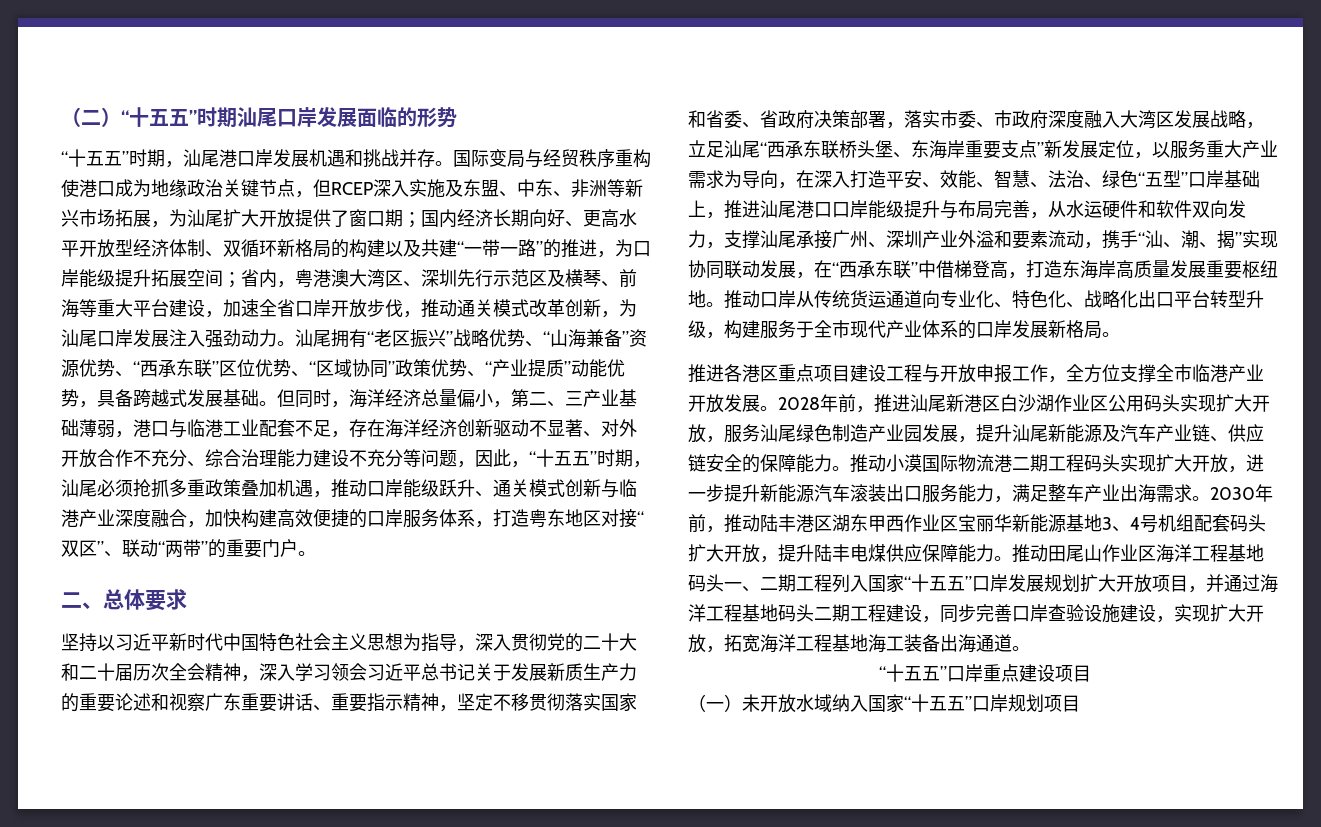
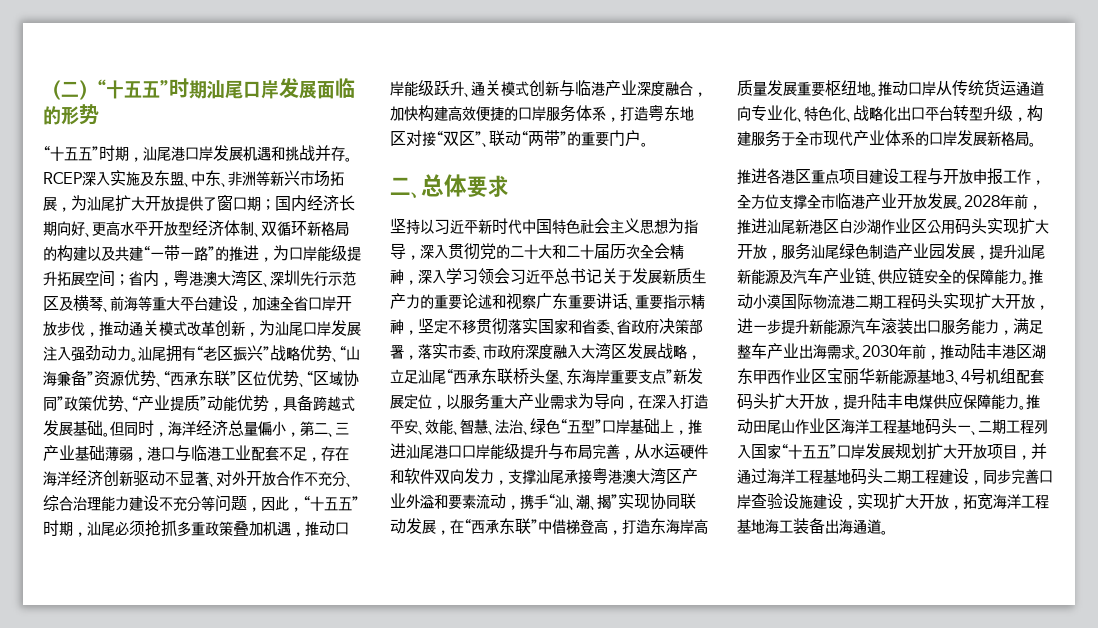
[453,149,651,168] [61,179,331,198] 国际变局与经贸秩序重构使港口成为地缘政治关键节点，但 -> (352, 159) none
[832,230,922,248] 广州、深圳 -> [592,468,682,484] 粤港澳大湾区
[878,664,1091,682] [688,694,1080,713] // “十五五”口岸重点建设项目 // （一）未开放水域纳入国家“十五五”口岸规划项目 -> (888, 532) none

